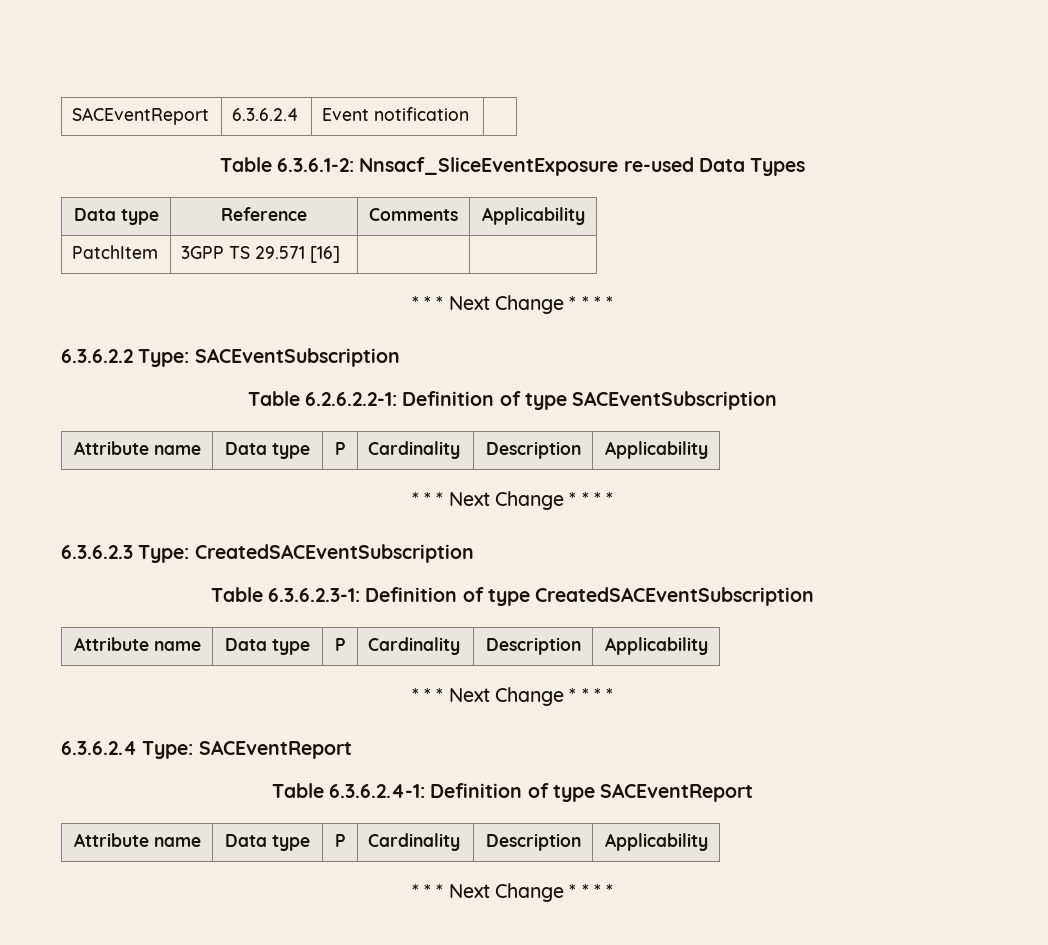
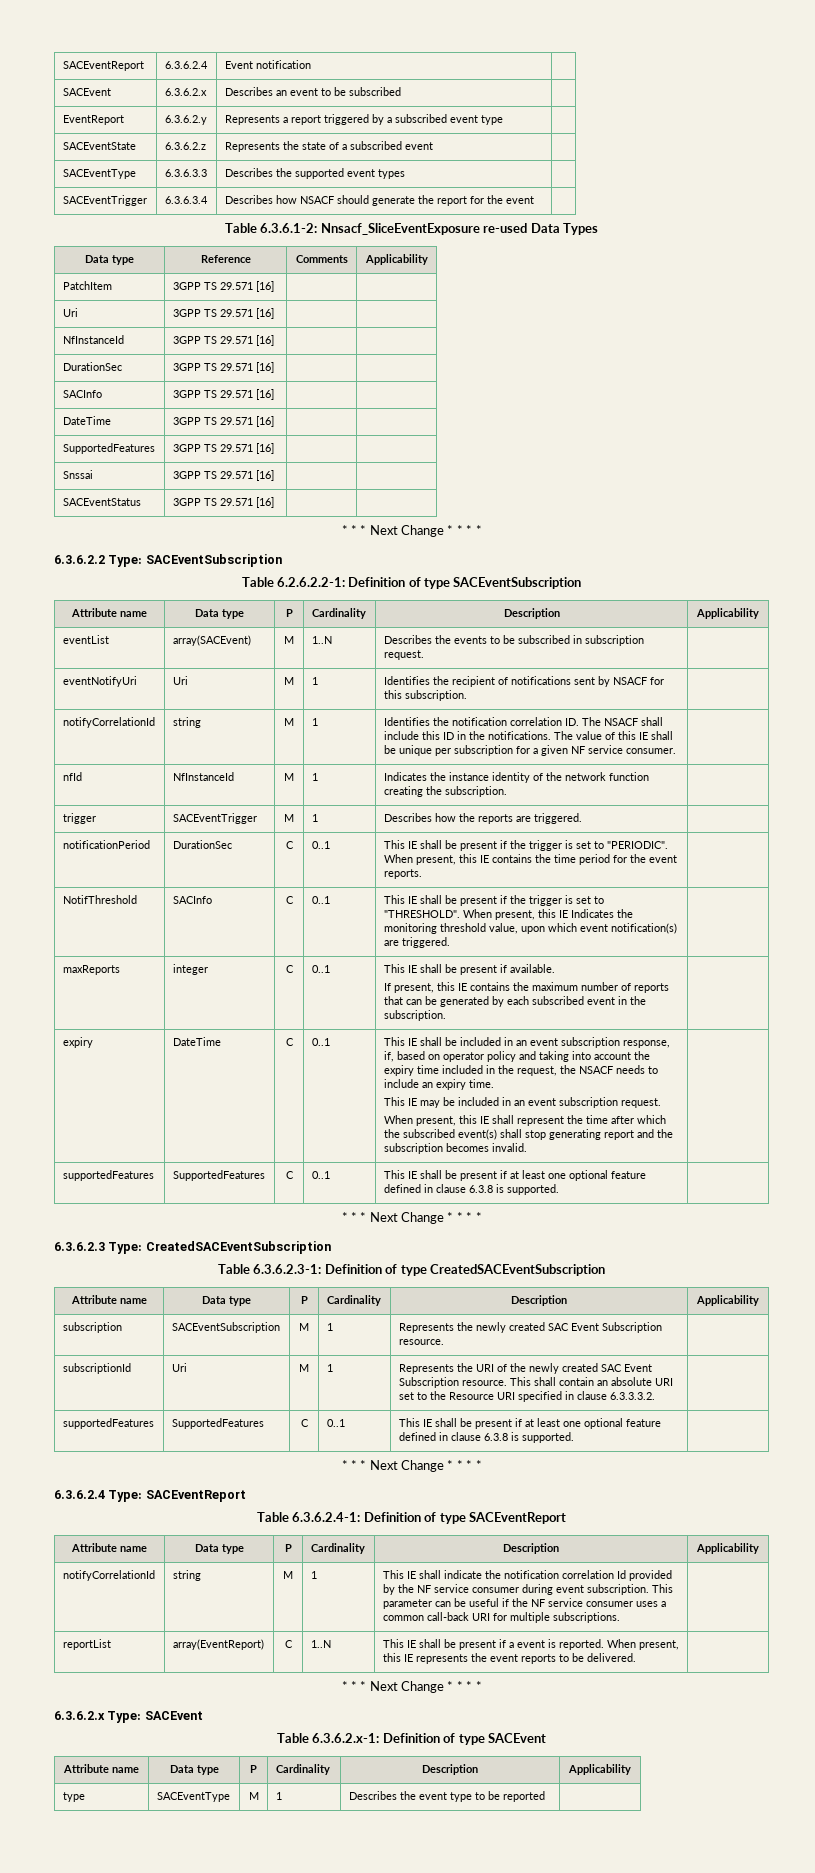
(470, 114) none -> [62,88,111,96] [164,88,207,96] [224,87,401,96] [62,115,124,125] [164,115,207,125] [224,114,503,125] [62,142,136,150] [164,142,206,150] [224,141,433,152] [62,169,136,179] [164,169,207,177] [224,168,405,179] [62,195,147,206] [164,196,208,204] [224,195,534,206] // SACEvent | 6.3.6.2.x | Describes an event to be subscribed | // EventReport | 6.3.6.2.y | Represents a report triggered by a subscribed event type | // SACEventState | 6.3.6.2.z | Represents the state of a subscribed event | // SACEventType | 6.3.6.3.3 | Describes the supported event types | // SACEventTrigger | 6.3.6.3.4 | Describes how NSACF should generate the report for the event |
(341, 254) none -> [62,308,78,317] [172,308,274,319] [62,335,124,344] [172,335,274,346] [62,362,122,371] [172,362,274,373] [62,390,102,398] [172,389,274,400] [62,416,111,425] [172,416,274,427] [62,443,155,454] [172,443,274,454] [62,470,93,479] [172,470,274,481] [62,498,141,506] [172,497,274,508] // Uri | 3GPP TS 29.571 [16] | | // NfInstanceId | 3GPP TS 29.571 [16] | | // DurationSec | 3GPP TS 29.571 [16] | | // SACInfo | 3GPP TS 29.571 [16] | | // DateTime | 3GPP TS 29.571 [16] | | // SupportedFeatures | 3GPP TS 29.571 [16] | | // Snssai | 3GPP TS 29.571 [16] | | // SACEventStatus | 3GPP TS 29.571 [16] | |
(708, 450) none -> [62,635,109,644] [172,635,251,646] [284,636,294,644] [311,636,332,644] [383,635,644,646] [383,650,424,660] [62,676,137,687] [172,676,188,685] [284,677,294,685] [311,677,318,685] [383,676,664,687] [383,690,467,701] [62,717,155,728] [172,717,201,728] [284,718,294,726] [311,718,318,726] [383,717,663,726] [383,731,673,740] [383,745,676,756] [62,772,82,781] [172,772,234,781] [284,773,294,781] [311,773,318,781] [383,772,649,783] [383,786,507,797] [62,813,96,824] [172,813,257,824] [284,814,294,822] [311,814,318,822] [383,813,582,824] [62,840,150,849] [172,840,232,849] [285,841,294,849] [311,841,330,849] [383,840,668,851] [383,854,677,865] [383,869,422,879] [62,895,137,904] [172,896,212,904] [285,896,294,904] [311,896,330,904] [383,895,604,906] [383,909,633,920] [383,923,677,934] [383,937,450,948] [62,965,120,975] [172,964,208,975] [285,965,294,973] [311,965,330,973] [383,964,555,975] [383,982,669,993] [383,996,646,1007] [383,1010,446,1021] [62,1037,93,1048] [172,1037,221,1046] [285,1038,294,1046] [311,1038,330,1046] [383,1037,670,1048] [383,1051,650,1062] [383,1065,658,1076] [383,1079,494,1090] [383,1097,661,1108] [383,1115,666,1126] [383,1129,673,1140] [383,1143,527,1154] [62,1170,154,1181] [172,1170,265,1181] [285,1171,294,1179] [311,1171,330,1179] [383,1170,646,1181] [383,1184,559,1195] // eventList | array(SACEvent) | M | 1..N | Describes the events to be subscribed in subscription request. | // eventNotifyUri | Uri | M | 1 | Identifies the recipient of notifications sent by NSACF for this subscription. | // notifyCorrelationId | string | M | 1 | Identifies the notification correlation ID. The NSACF shall include this ID in the notifications. The value of this IE shall be unique per subscription for a given NF service consumer. | // nfId | NfInstanceId | M | 1 | Indicates the instance identity of the network function creating the subscription. | // trigger | SACEventTrigger | M | 1 | Describes how the reports are triggered. | // notificationPeriod | DurationSec | C | 0..1 | This IE shall be present if the trigger is set to "PERIODIC". When present, this IE contains the time period for the event reports. | // NotifThreshold | SACInfo | C | 0..1 | This IE shall be present if the trigger is set to "THRESHOLD". When present, this IE Indicates the monitoring threshold value, upon which event notification(s) are triggered. | // maxReports | integer | C | 0..1 | This IE shall be present if available. // If present, this IE contains the maximum number of reports that can be generated by each subscribed event in the subscription. | // expiry | DateTime | C | 0..1 | This IE shall be included in an event subscription response, if, based on operator policy and taking into account the expiry time included in the request, the NSACF needs to include an expiry time. // This IE may be included in an event subscription request. // When present, this IE shall represent the time after which the subscribed event(s) shall stop generating report and the subscription becomes invalid. | // supportedFeatures | SupportedFeatures | C | 0..1 | This IE shall be present if at least one optional feature defined in clause 6.3.8 is supported. |
(708, 646) none -> [62,1322,122,1333] [171,1322,280,1333] [299,1323,309,1331] [326,1323,333,1331] [398,1322,662,1333] [398,1339,444,1345] [62,1363,131,1374] [171,1363,187,1372] [299,1364,309,1372] [326,1364,333,1372] [398,1363,652,1374] [398,1377,673,1388] [398,1391,655,1402] [62,1418,154,1429] [171,1418,264,1429] [300,1419,309,1427] [326,1419,345,1427] [398,1418,661,1429] [398,1432,574,1443] // subscription | SACEventSubscription | M | 1 | Represents the newly created SAC Event Subscription resource. | // subscriptionId | Uri | M | 1 | Represents the URI of the newly created SAC Event Subscription resource. This shall contain an absolute URI set to the Resource URI specified in clause 6.3.3.3.2. | // supportedFeatures | SupportedFeatures | C | 0..1 | This IE shall be present if at least one optional feature defined in clause 6.3.8 is supported. |
[411,883,614,902] // * * * Next Change * * * * -> [62,1570,155,1581] [172,1570,201,1581] [283,1571,293,1579] [310,1571,317,1579] [382,1570,672,1581] [382,1584,673,1595] [382,1598,666,1609] [382,1612,620,1623] [62,1639,111,1650] [172,1639,264,1650] [284,1640,293,1648] [310,1640,331,1648] [382,1639,679,1650] [382,1653,636,1664] [341,1681,482,1693] [54,1711,203,1723] [277,1733,546,1745] [63,1764,139,1773] [169,1765,219,1775] [250,1765,257,1773] [275,1764,330,1775] [422,1764,478,1775] [568,1764,631,1775] [62,1792,85,1802] [156,1792,230,1802] [248,1792,259,1800] [275,1792,282,1800] [348,1791,545,1802] // notifyCorrelationId | string | M | 1 | This IE shall indicate the notification correlation Id provided by the NF service consumer during event subscription. This parameter can be useful if the NF service consumer uses a common call-back URI for multiple subscriptions. | // reportList | array(EventReport) | C | 1..N | This IE shall be present if a event is reported. When present, this IE represents the event reports to be delivered. | // * * * Next Change * * * * // 6.3.6.2.x Type: SACEvent // Table 6.3.6.2.x-1: Definition of type SACEvent // Attribute name | Data type | P | Cardinality | Description | Applicability // type | SACEventType | M | 1 | Describes the event type to be reported |

